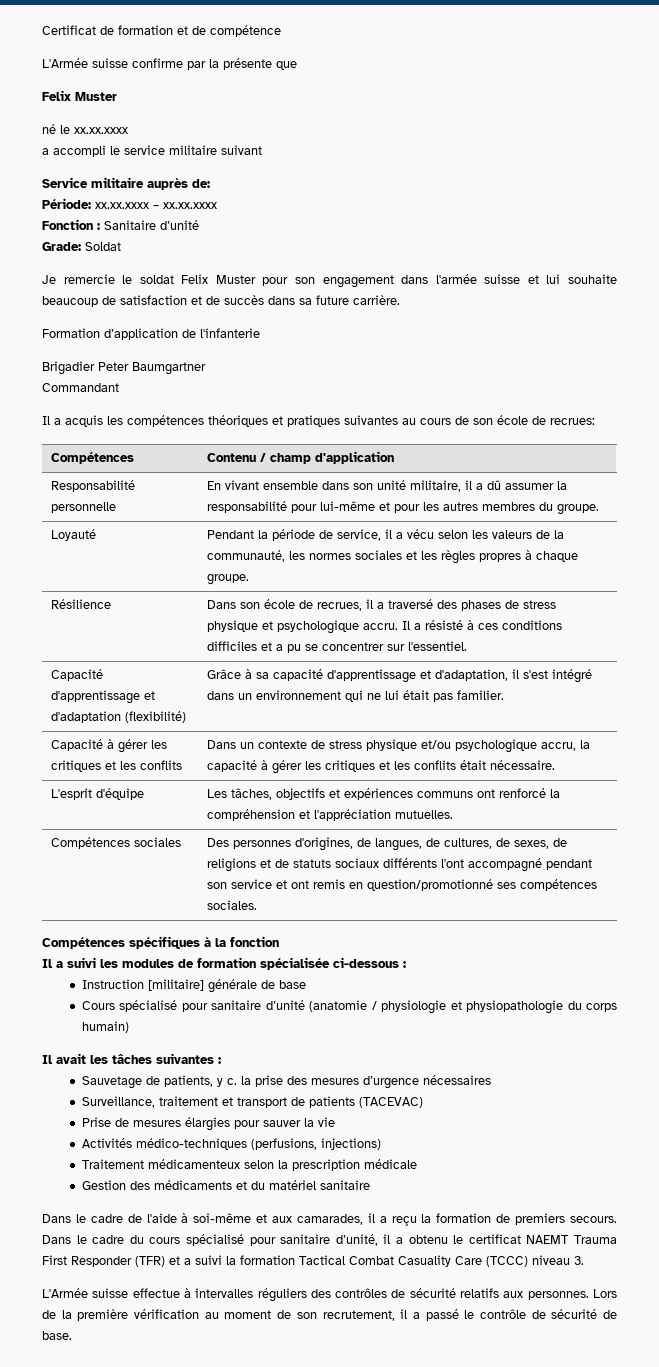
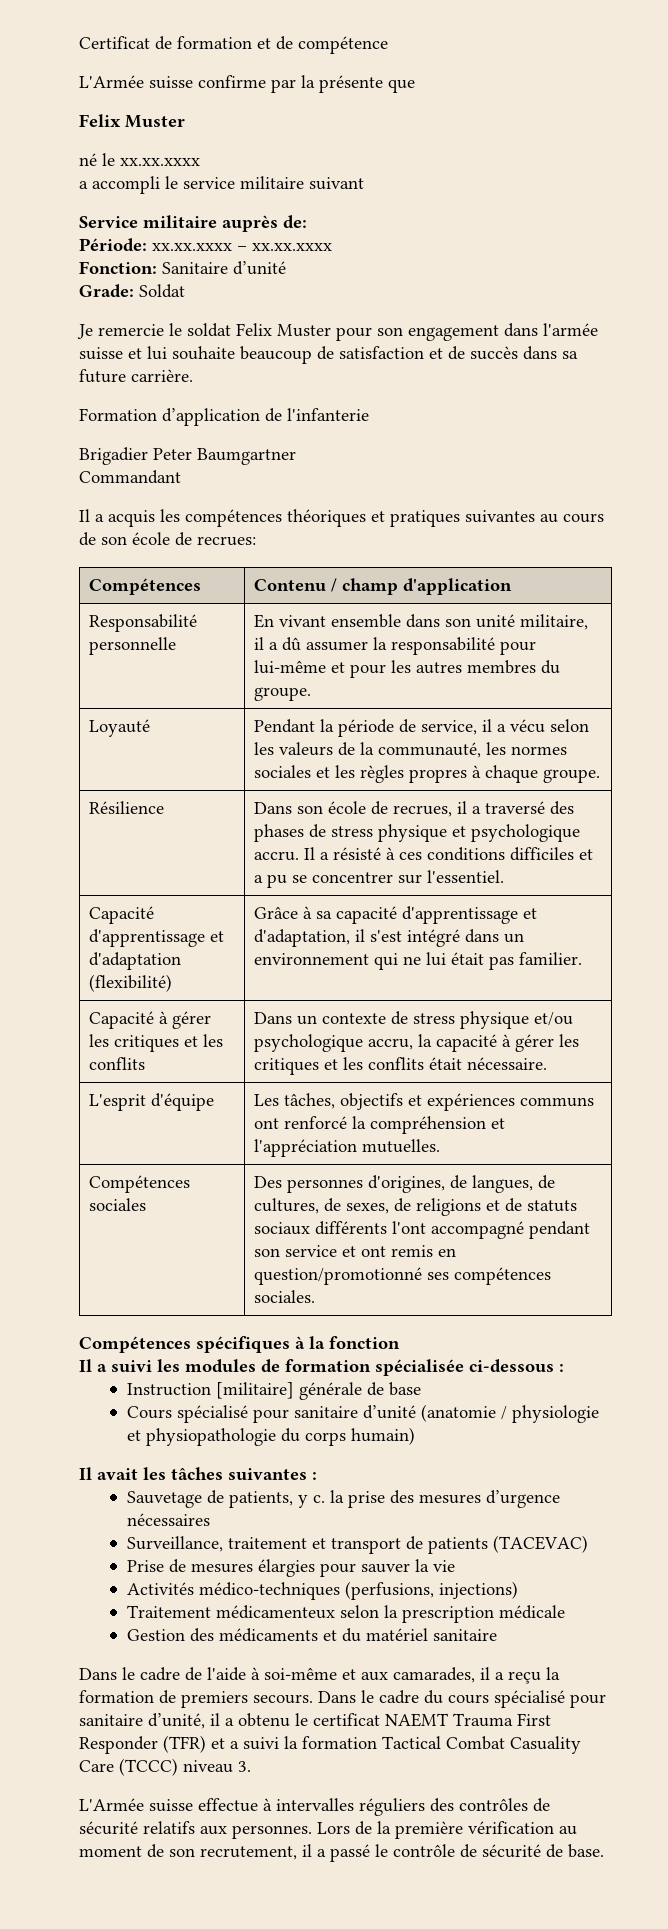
[42,219,100,230] Fonction : -> [79,261,157,274] Fonction:

